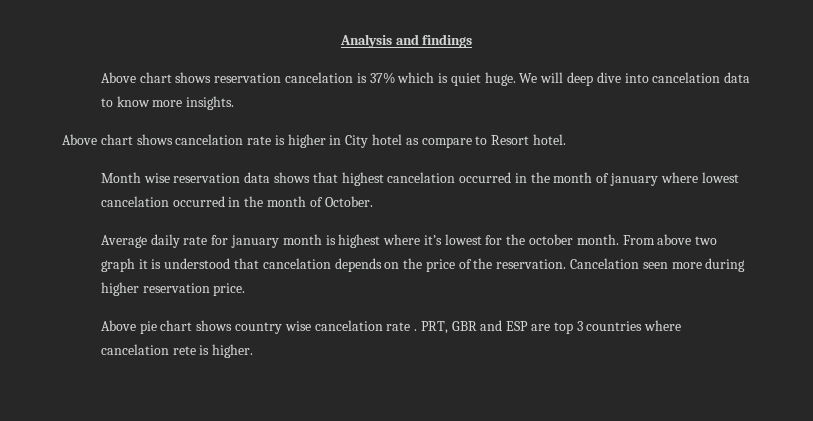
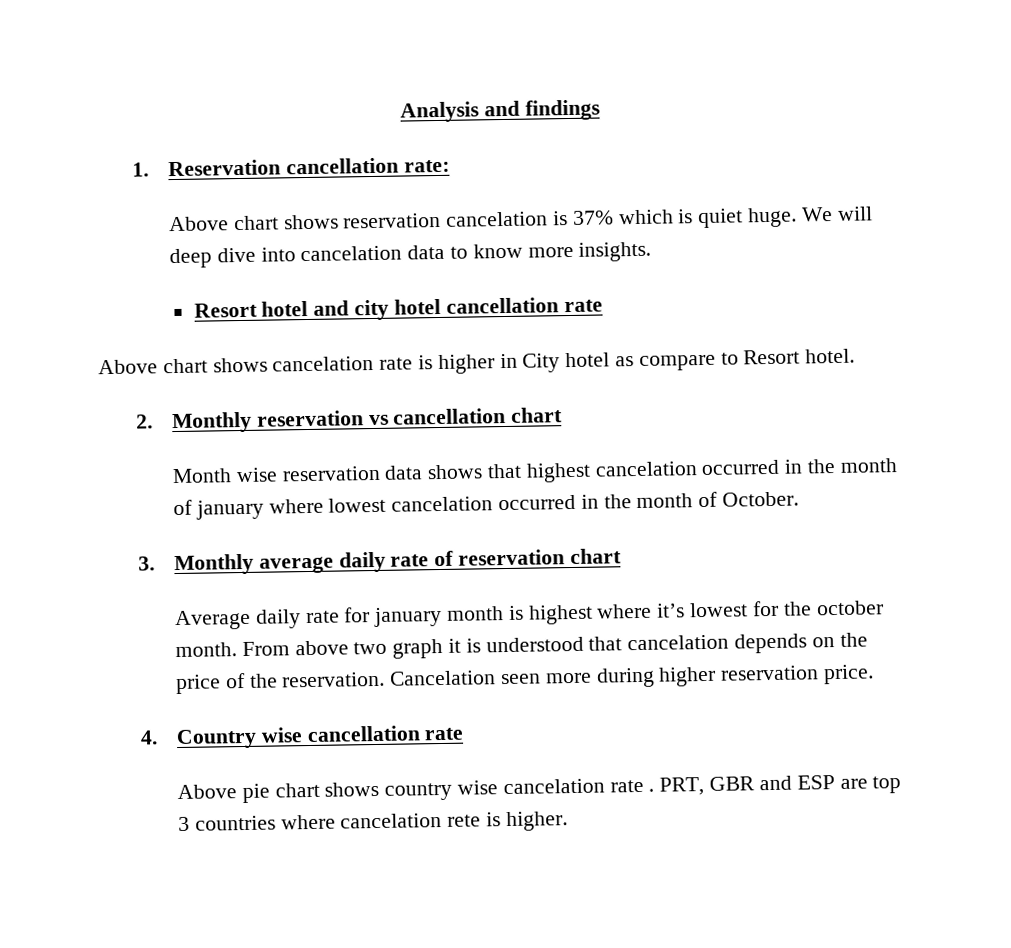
(473, 41) none -> [131,157,450,177] // 1. Reservation cancellation rate:
(235, 103) none -> [193,297,603,321] // Resort hotel and city hotel cancellation rate
(566, 139) none -> [135,407,564,434] // 2. Monthly reservation vs cancellation chart
(373, 201) none -> [137,548,622,576] // 3. Monthly average daily rate of reservation chart
(246, 289) none -> [139,725,465,750] // 4. Country wise cancellation rate

